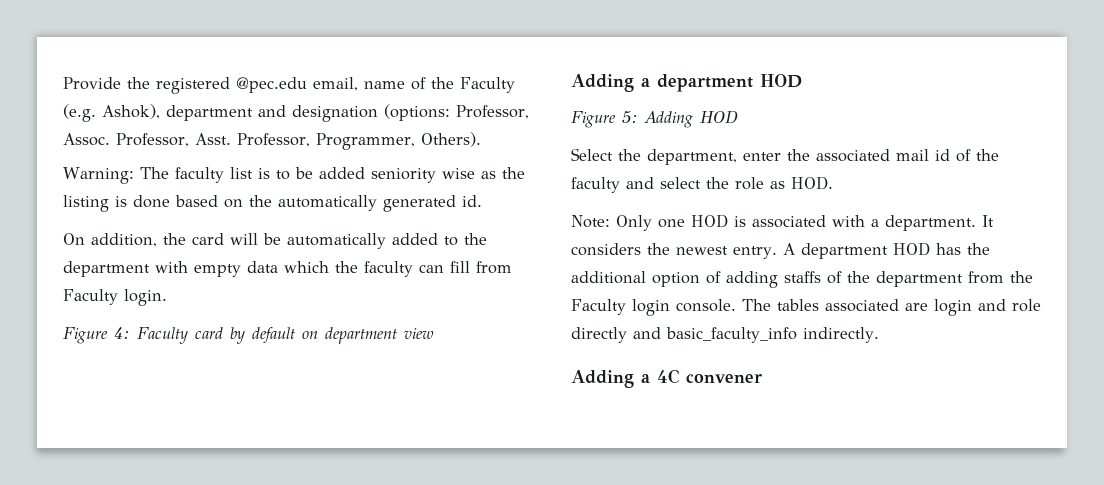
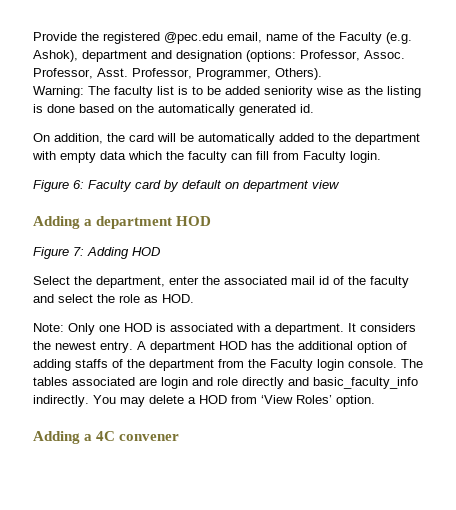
[114,327,130,339] 4: -> [73,180,84,189] 6:
[622,111,638,124] 5: -> [73,247,84,256] 7:
(879, 335) none -> [93,395,375,407] You may delete a HOD from ‘View Roles’ option.

